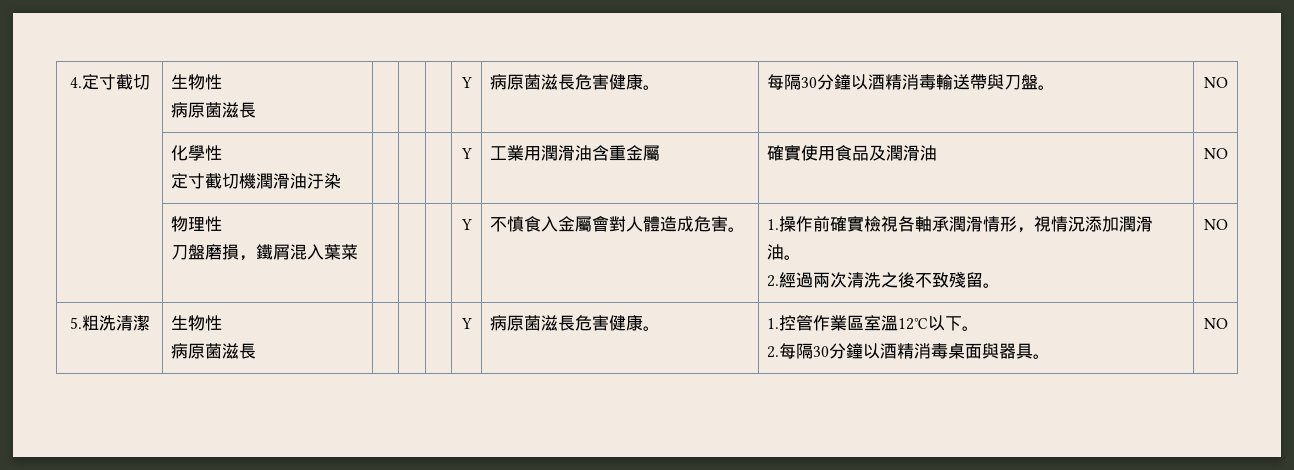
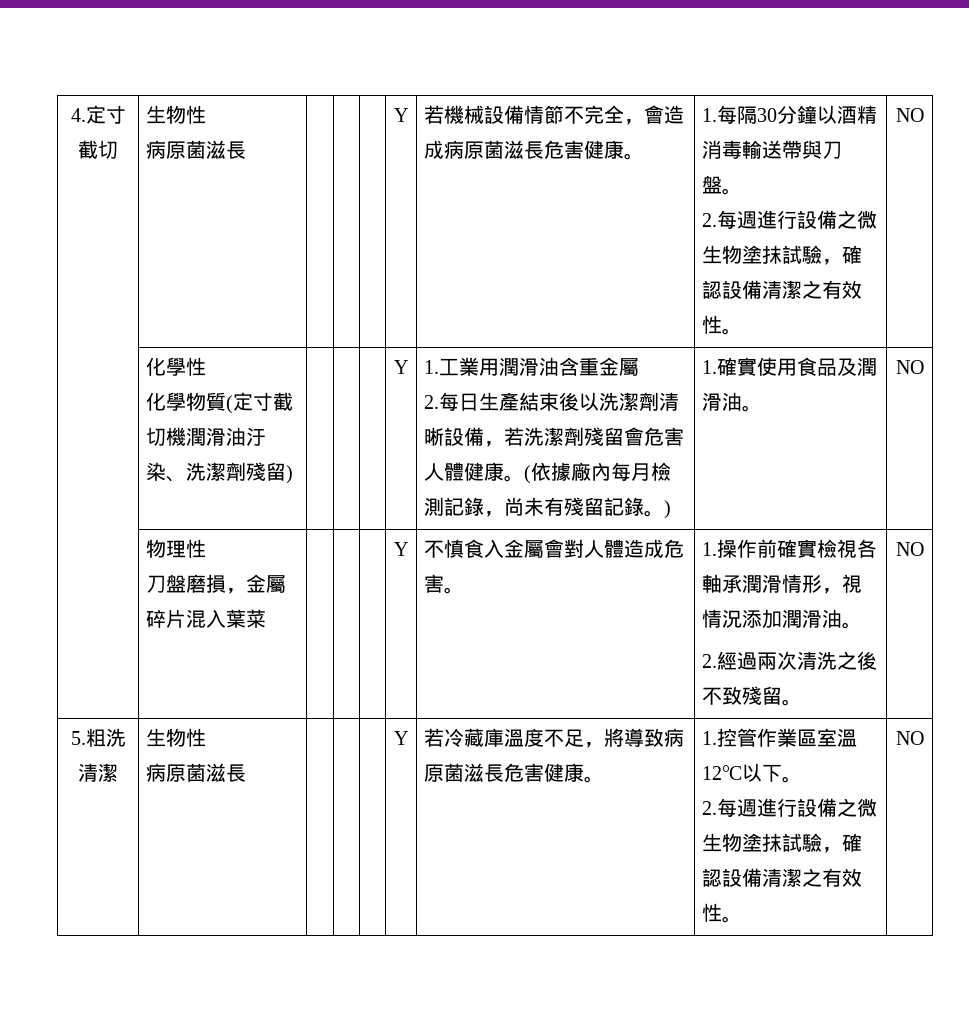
[490,74,661,90] 病原菌滋長危害健康。 | -> [424,105,685,125] [424,140,645,160] [702,108,718,122] 若機械設備情節不完全，會造成病原菌滋長危害健康。 | 1.
(1056, 87) none -> [702,210,878,229] [702,245,863,265] [702,280,863,299] [702,315,743,335] // 2.每週進行設備之微生物塗抹試驗，確認設備清潔之有效性。
(223, 153) none -> [146,392,234,414] 化學物質(
[460,148,472,159] | | | | Y | -> [166,462,294,484] [394,360,408,374] [424,360,440,374] 、洗潔劑殘留) | | | | Y | 1.
(661, 153) | -> [424,392,680,411] [424,427,685,447] [424,462,672,484] [424,497,672,519] [702,360,718,374] // 2.每日生產結束後以洗潔劑清晰設備，若洗潔劑殘留會危害人體健康。(依據廠內每月檢測記錄，尚未有殘留記錄。) | 1.
(938, 153) none -> [742,405,763,412] 。
[256,244,291,260] 鐵屑 -> [246,574,287,593] [146,609,187,628] 金屬碎片
(472, 323) none -> [424,728,665,748] 若冷藏庫溫度不足，將導致
[796,343,1034,359] 隔30分鐘以酒精消毒桌面與器具 -> [737,798,878,817] [702,833,863,853] [702,868,863,887] [702,903,723,922] 週進行設備之微生物塗抹試驗，確認設備清潔之有效性

